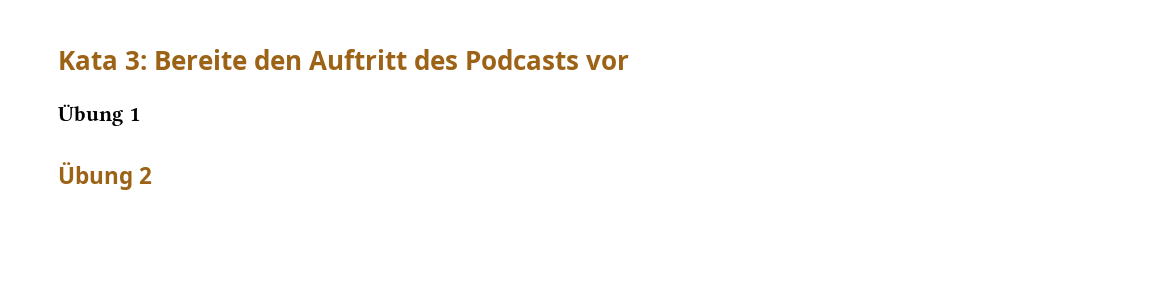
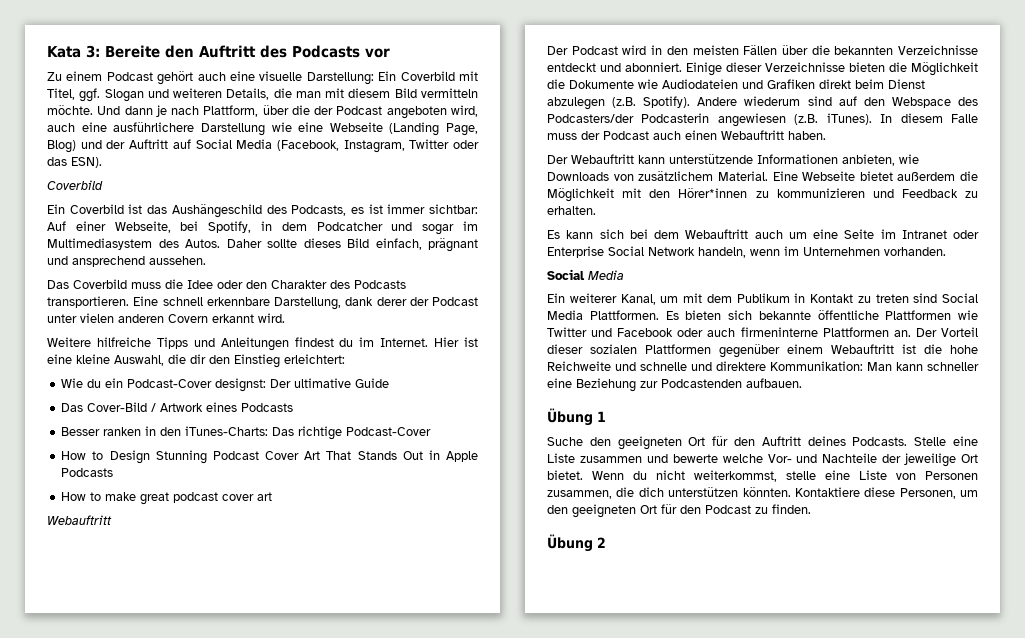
[58,104,140,126] Übung 1 -> [47,71,478,85] [47,88,478,102] [47,105,478,119] [47,122,478,136] [47,139,479,153] [47,157,102,168] [47,180,103,190] [47,204,478,218] [47,221,479,235] [47,238,478,252] [47,256,206,267] [47,279,406,289] [47,296,478,310] [47,313,285,323] [47,337,478,351] [47,354,345,368] [61,378,390,392] [61,402,294,412] [61,426,432,440] [61,450,478,464] [61,468,114,477] [61,492,273,505] [47,515,112,525] [547,45,978,55] [547,62,978,76] [547,79,925,89] [547,96,978,110] [547,113,978,127] [547,130,826,140] [547,154,919,166] [547,171,978,181] [547,188,978,202] [547,206,596,215] [547,229,979,239] [547,246,946,258] [547,269,624,280] [547,293,978,305] [547,310,978,320] [547,327,978,337] [547,344,978,358] [547,361,979,371] [547,378,802,392] [547,408,606,426] [547,436,978,450] [547,453,978,467] [547,470,978,482] [547,487,978,499] [547,504,811,518] Zu einem Podcast gehört auch eine visuelle Darstellung: Ein Coverbild mit Titel, ggf. Slogan und weiteren Details, die man mit diesem Bild vermitteln möchte. Und dann je nach Plattform, über die der Podcast angeboten wird, auch eine ausführlichere Darstellung wie eine Webseite (Landing Page, Blog) und der Auftritt auf Social Media (Facebook, Instagram, Twitter oder das ESN). // Coverbild // Ein Coverbild ist das Aushängeschild des Podcasts, es ist immer sichtbar: Auf einer Webseite, bei Spotify, in dem Podcatcher und sogar im Multimediasystem des Autos. Daher sollte dieses Bild einfach, prägnant und ansprechend aussehen. // Das Coverbild muss die Idee oder den Charakter des Podcasts transportieren. Eine schnell erkennbare Darstellung, dank derer der Podcast unter vielen anderen Covern erkannt wird. // Weitere hilfreiche Tipps und Anleitungen findest du im Internet. Hier ist eine kleine Auswahl, die dir den Einstieg erleichtert: // Wie du ein Podcast-Cover designst: Der ultimative Guide // Das Cover-Bild / Artwork eines Podcasts // Besser ranken in den iTunes-Charts: Das richtige Podcast-Cover // How to Design Stunning Podcast Cover Art That Stands Out in Apple Podcasts // How to make great podcast cover art // Webauftritt // Der Podcast wird in den meisten Fällen über die bekannten Verzeichnisse entdeckt und abonniert. Einige dieser Verzeichnisse bieten die Möglichkeit die Dokumente wie Audiodateien und Grafiken direkt beim Dienst abzulegen (z.B. Spotify). Andere wiederum sind auf den Webspace des Podcasters/der Podcasterin angewiesen (z.B. iTunes). In diesem Falle muss der Podcast auch einen Webauftritt haben. // Der Webauftritt kann unterstützende Informationen anbieten, wie Downloads von zusätzlichem Material. Eine Webseite bietet außerdem die Möglichkeit mit den Hörer*innen zu kommunizieren und Feedback zu erhalten. // Es kann sich bei dem Webauftritt auch um eine Seite im Intranet oder Enterprise Social Network handeln, wenn im Unternehmen vorhanden. // Social Media // Ein weiterer Kanal, um mit dem Publikum in Kontakt zu treten sind Social Media Plattformen. Es bieten sich bekannte öffentliche Plattformen wie Twitter und Facebook oder auch firmeninterne Plattformen an. Der Vorteil dieser sozialen Plattformen gegenüber einem Webauftritt ist die hohe Reichweite und schnelle und direktere Kommunikation: Man kann schneller eine Beziehung zur Podcastenden aufbauen. // Übung 1 // Suche den geeigneten Ort für den Auftritt deines Podcasts. Stelle eine Liste zusammen und bewerte welche Vor- und Nachteile der jeweilige Ort bietet. Wenn du nicht weiterkommst, stelle eine Liste von Personen zusammen, die dich unterstützen könnten. Kontaktiere diese Personen, um den geeigneten Ort für den Podcast zu finden.

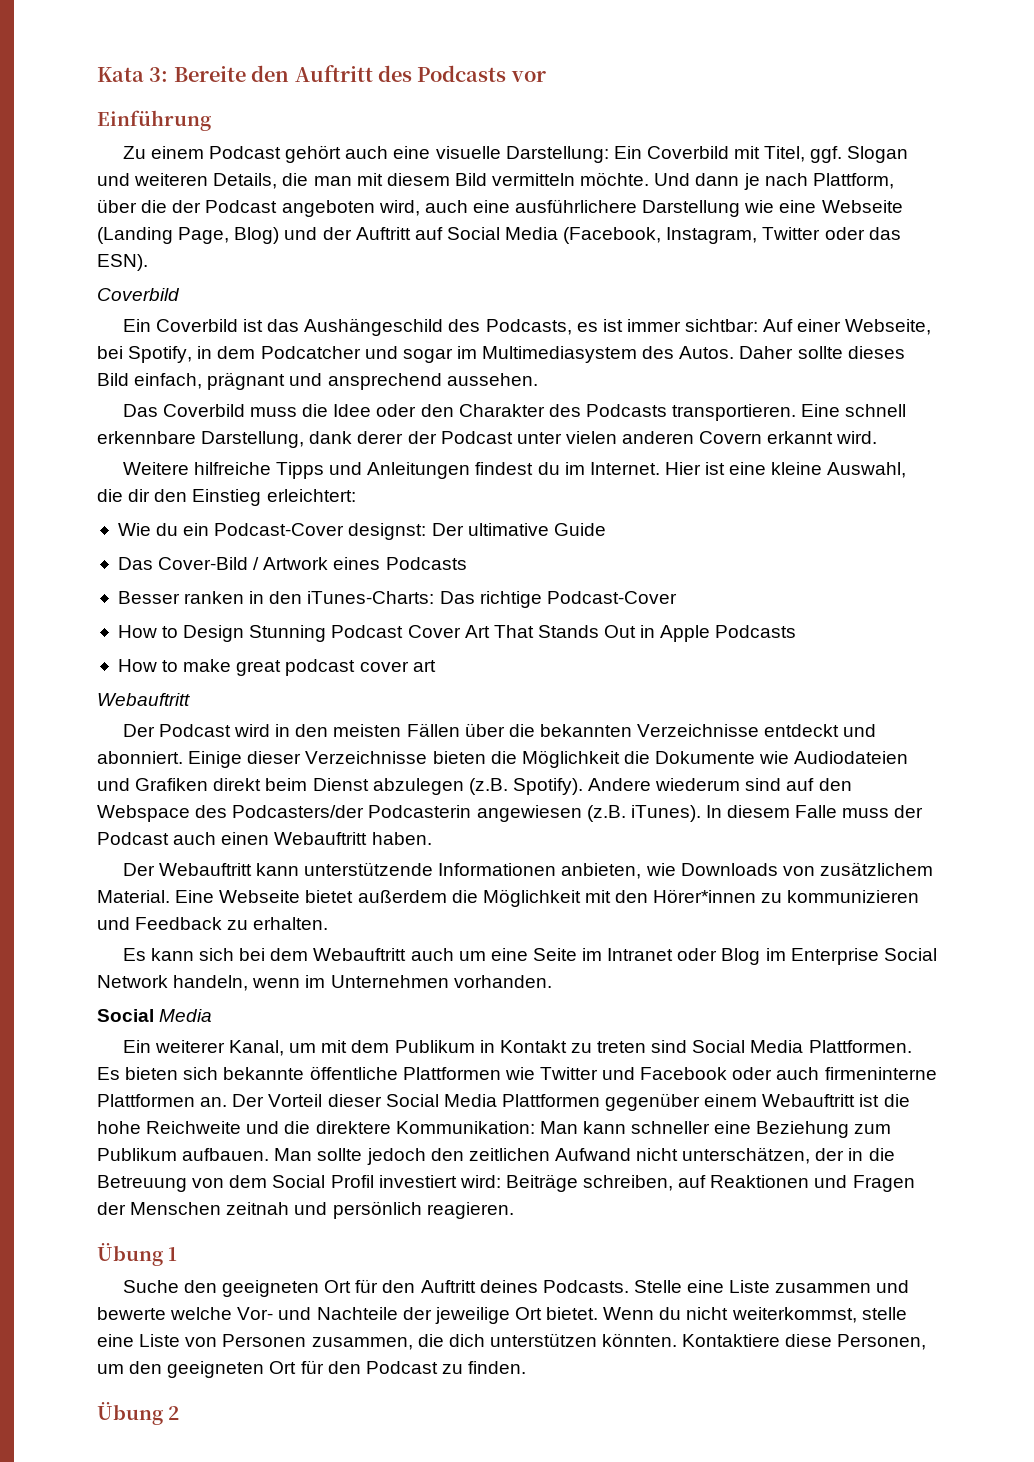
(390, 53) none -> [97,110,211,131] // Einführung
(979, 234) none -> [721,948,786,965] Blog im
[590,344,637,354] sozialen -> [385,1094,497,1107] Social Media
[640,362,712,371] schnelle und -> [284,1121,311,1134] die
[640,379,742,388] zur Podcastenden -> [854,1124,892,1134] [97,1148,177,1161] zum Publikum
(802, 383) none -> [274,1147,895,1165] [97,1174,915,1192] [97,1201,514,1219] Man sollte jedoch den zeitlichen Aufwand nicht unterschätzen, der in die Betreuung von dem Social Profil investiert wird: Beiträge schreiben, auf Reaktionen und Fragen der Menschen zeitnah und persönlich reagieren.

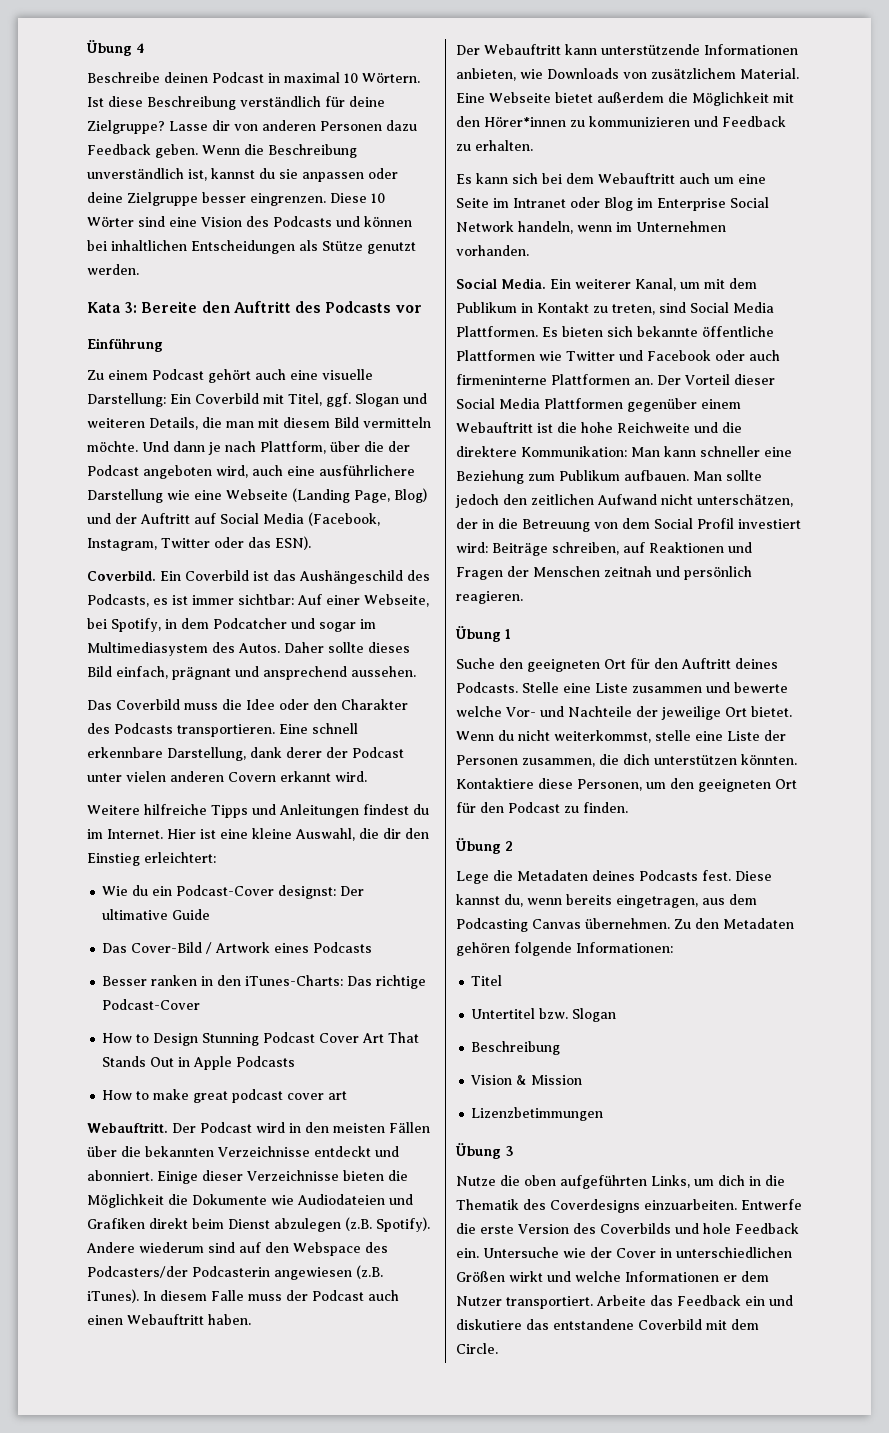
(97, 74) none -> [86,40,144,56] [87,72,420,83] [87,96,385,110] [87,120,417,134] [87,144,357,158] [87,168,398,182] [87,192,385,206] [87,216,412,227] [87,240,416,254] [87,264,139,275] Übung 4 // Beschreibe deinen Podcast in maximal 10 Wörtern. Ist diese Beschreibung verständlich für deine Zielgruppe? Lasse dir von anderen Personen dazu Feedback geben. Wenn die Beschreibung unverständlich ist, kannst du sie anpassen oder deine Zielgruppe besser eingrenzen. Diese 10 Wörter sind eine Vision des Podcasts und können bei inhaltlichen Entscheidungen als Stütze genutzt werden. //
[97,288,180,301] Coverbild // -> [87,570,156,581] Coverbild.
[97,693,190,706] Webauftritt // -> [87,1122,168,1133] Webauftritt.
[159,1009,213,1022] Media // -> [501,278,546,289] Media.
[597,1041,647,1053] treten -> [612,304,655,315] treten,
[185,1337,218,1347] von -> [764,730,786,741] der
(180, 1413) none -> [456,870,772,884] [456,894,757,908] [456,918,794,932] [456,942,673,956] [471,975,503,986] [471,1008,617,1022] [471,1041,561,1055] [471,1075,583,1085] [471,1107,604,1121] [455,1143,514,1159] [456,1175,785,1189] [456,1199,802,1213] [456,1223,799,1234] [456,1247,792,1258] [456,1271,769,1282] [456,1295,793,1309] [456,1319,759,1330] [456,1343,498,1354] // Lege die Metadaten deines Podcasts fest. Diese kannst du, wenn bereits eingetragen, aus dem Podcasting Canvas übernehmen. Zu den Metadaten gehören folgende Informationen: // Titel // Untertitel bzw. Slogan // Beschreibung // Vision & Mission // Lizenzbetimmungen // Übung 3 // Nutze die oben aufgeführten Links, um dich in die Thematik des Coverdesigns einzuarbeiten. Entwerfe die erste Version des Coverbilds und hole Feedback ein. Untersuche wie der Cover in unterschiedlichen Größen wirkt und welche Informationen er dem Nutzer transportiert. Arbeite das Feedback ein und diskutiere das entstandene Coverbild mit dem Circle.

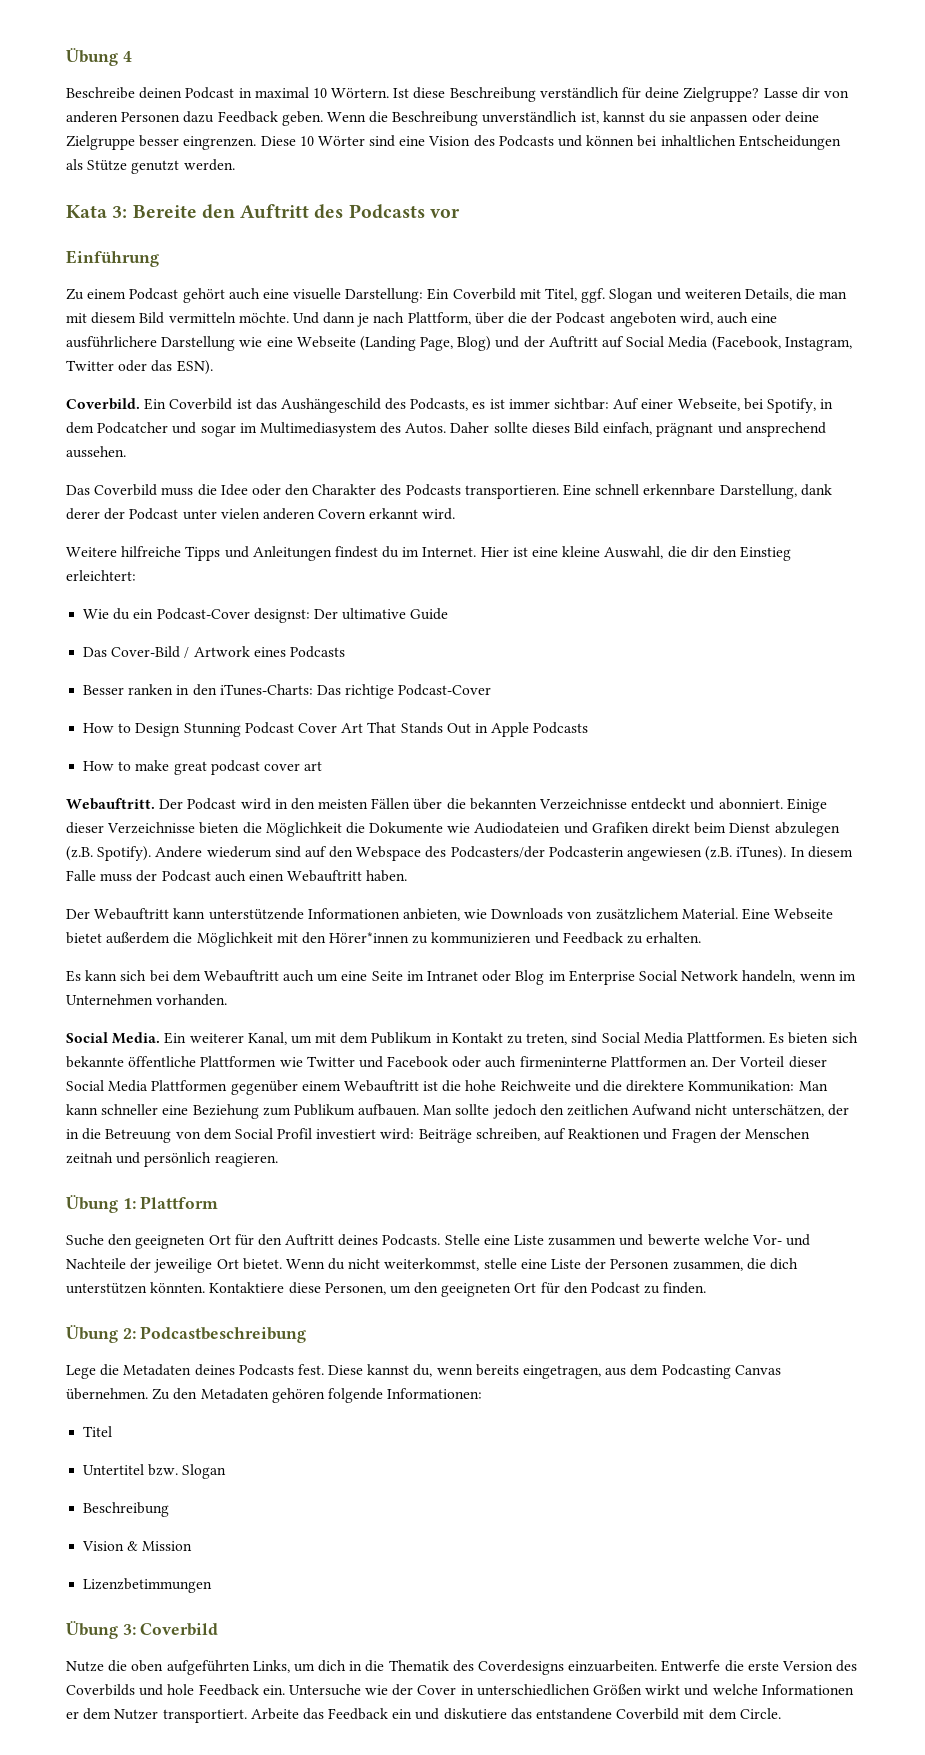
[505,629,511,639] 1 -> [122,1196,219,1209] 1: Plattform
[505,841,513,851] 2 -> [122,1326,307,1343] 2: Podcastbeschreibung
[505,1146,514,1156] 3 -> [122,1623,219,1636] 3: Coverbild

